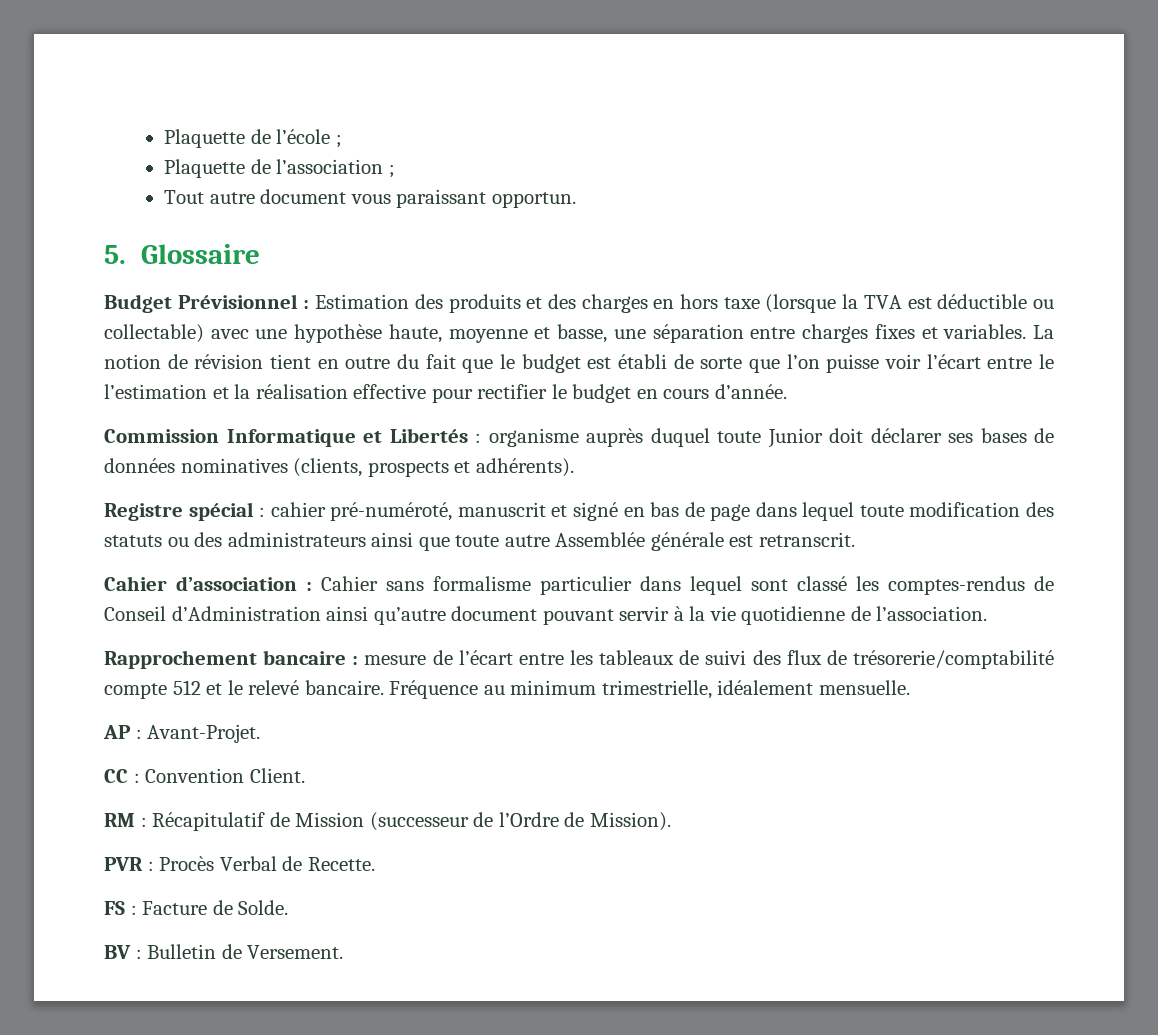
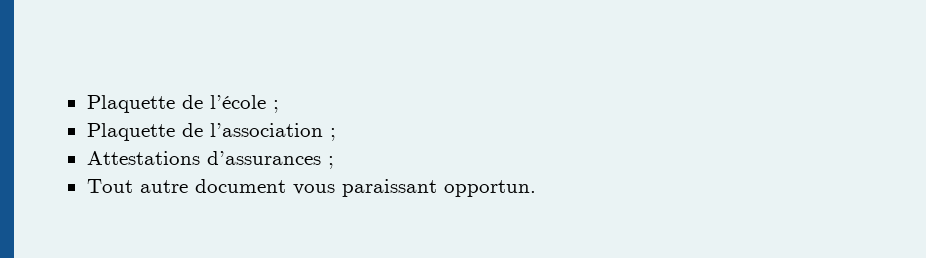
(395, 171) none -> [86,151,334,169] // Attestations d’assurances ;
[104,244,261,264] [104,294,1055,313] [104,324,1055,343] [104,354,1054,373] [104,384,787,403] [104,428,1054,448] [104,458,574,477] [104,502,1054,521] [104,532,855,551] [104,576,1054,595] [104,606,988,625] [104,650,1054,669] [104,680,910,699] [103,724,261,743] [104,768,305,783] [104,812,671,831] [104,856,375,871] [104,900,289,915] [104,944,344,959] // 5. Glossaire // Budget Prévisionnel : Estimation des produits et des charges en hors taxe (lorsque la TVA est déductible ou collectable) avec une hypothèse haute, moyenne et basse, une séparation entre charges fixes et variables. La notion de révision tient en outre du fait que le budget est établi de sorte que l’on puisse voir l’écart entre le l’estimation et la réalisation effective pour rectifier le budget en cours d’année. // Commission Informatique et Libertés : organisme auprès duquel toute Junior doit déclarer ses bases de données nominatives (clients, prospects et adhérents). // Registre spécial : cahier pré-numéroté, manuscrit et signé en bas de page dans lequel toute modification des statuts ou des administrateurs ainsi que toute autre Assemblée générale est retranscrit. // Cahier d’association : Cahier sans formalisme particulier dans lequel sont classé les comptes-rendus de Conseil d’Administration ainsi qu’autre document pouvant servir à la vie quotidienne de l’association. // Rapprochement bancaire : mesure de l’écart entre les tableaux de suivi des flux de trésorerie/comptabilité compte 512 et le relevé bancaire. Fréquence au minimum trimestrielle, idéalement mensuelle. // AP : Avant-Projet. // CC : Convention Client. // RM : Récapitulatif de Mission (successeur de l’Ordre de Mission). // PVR : Procès Verbal de Recette. // FS : Facture de Solde. // BV : Bulletin de Versement. -> (536, 188) none

